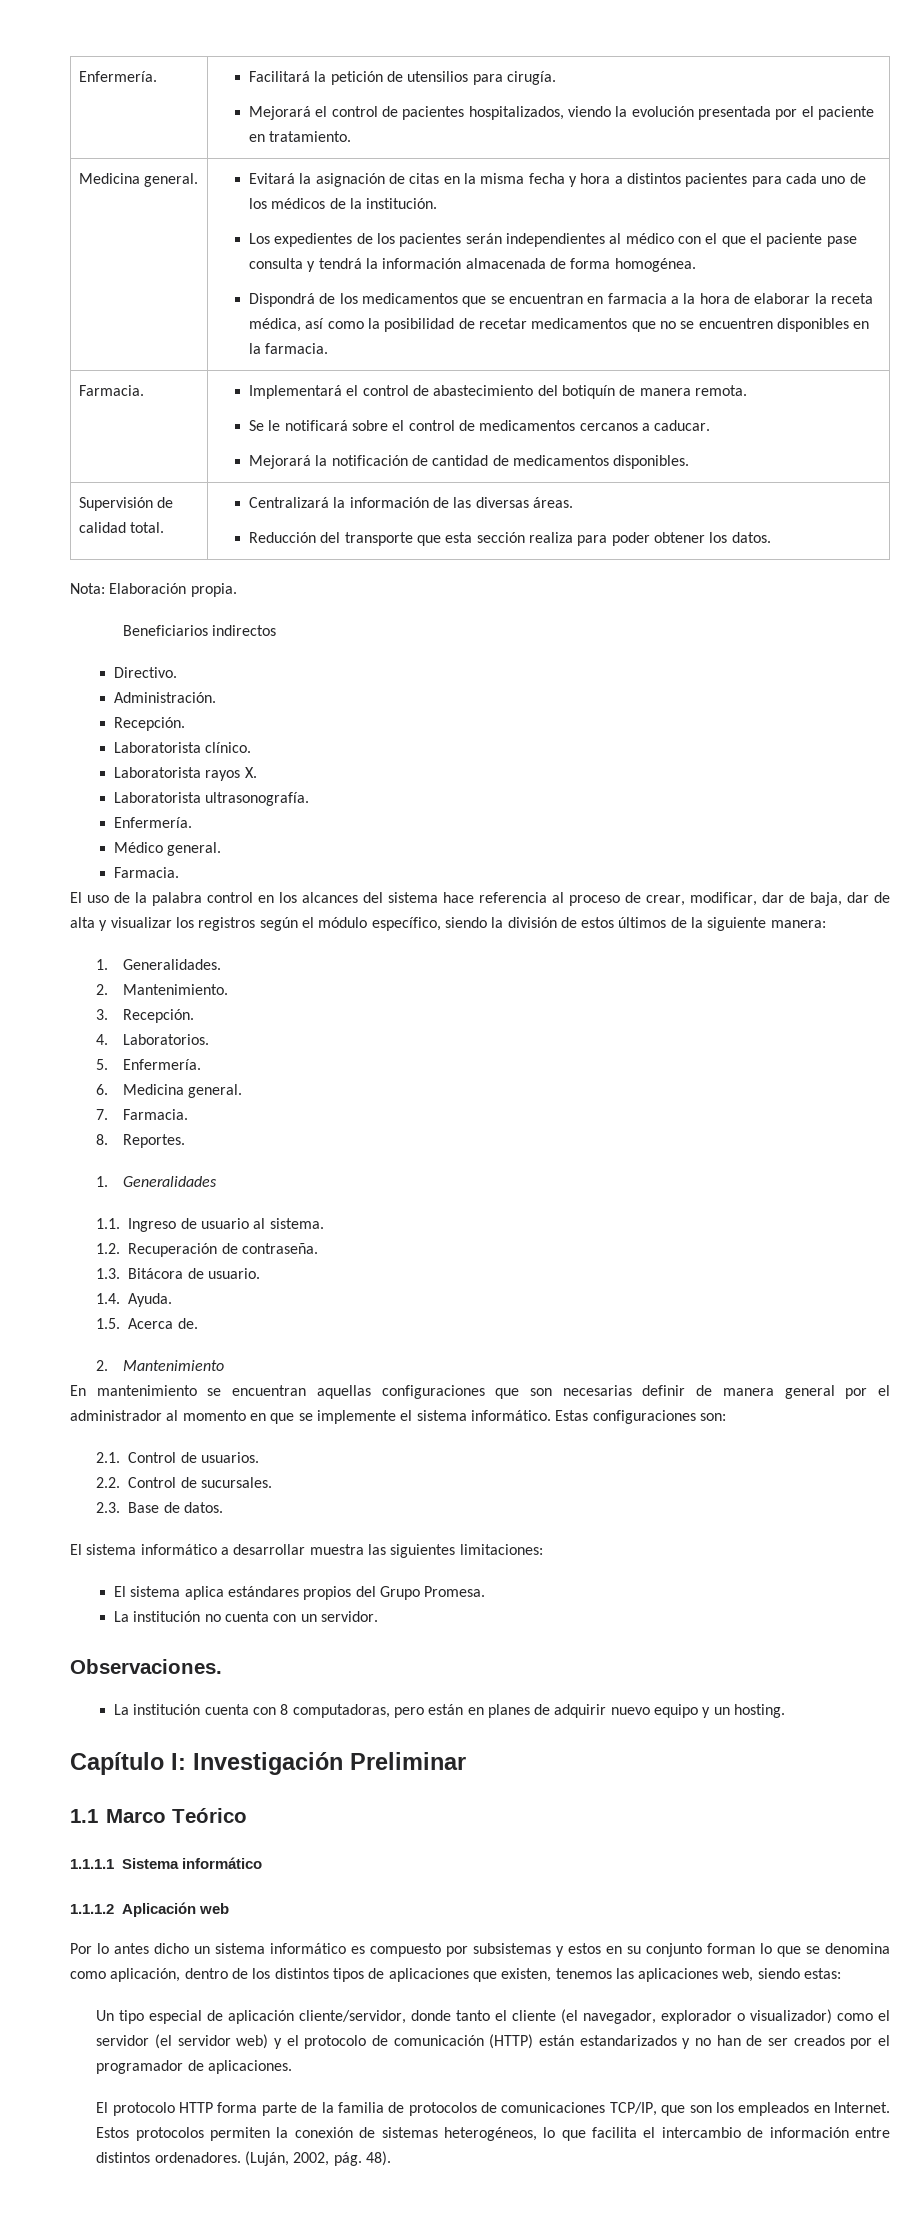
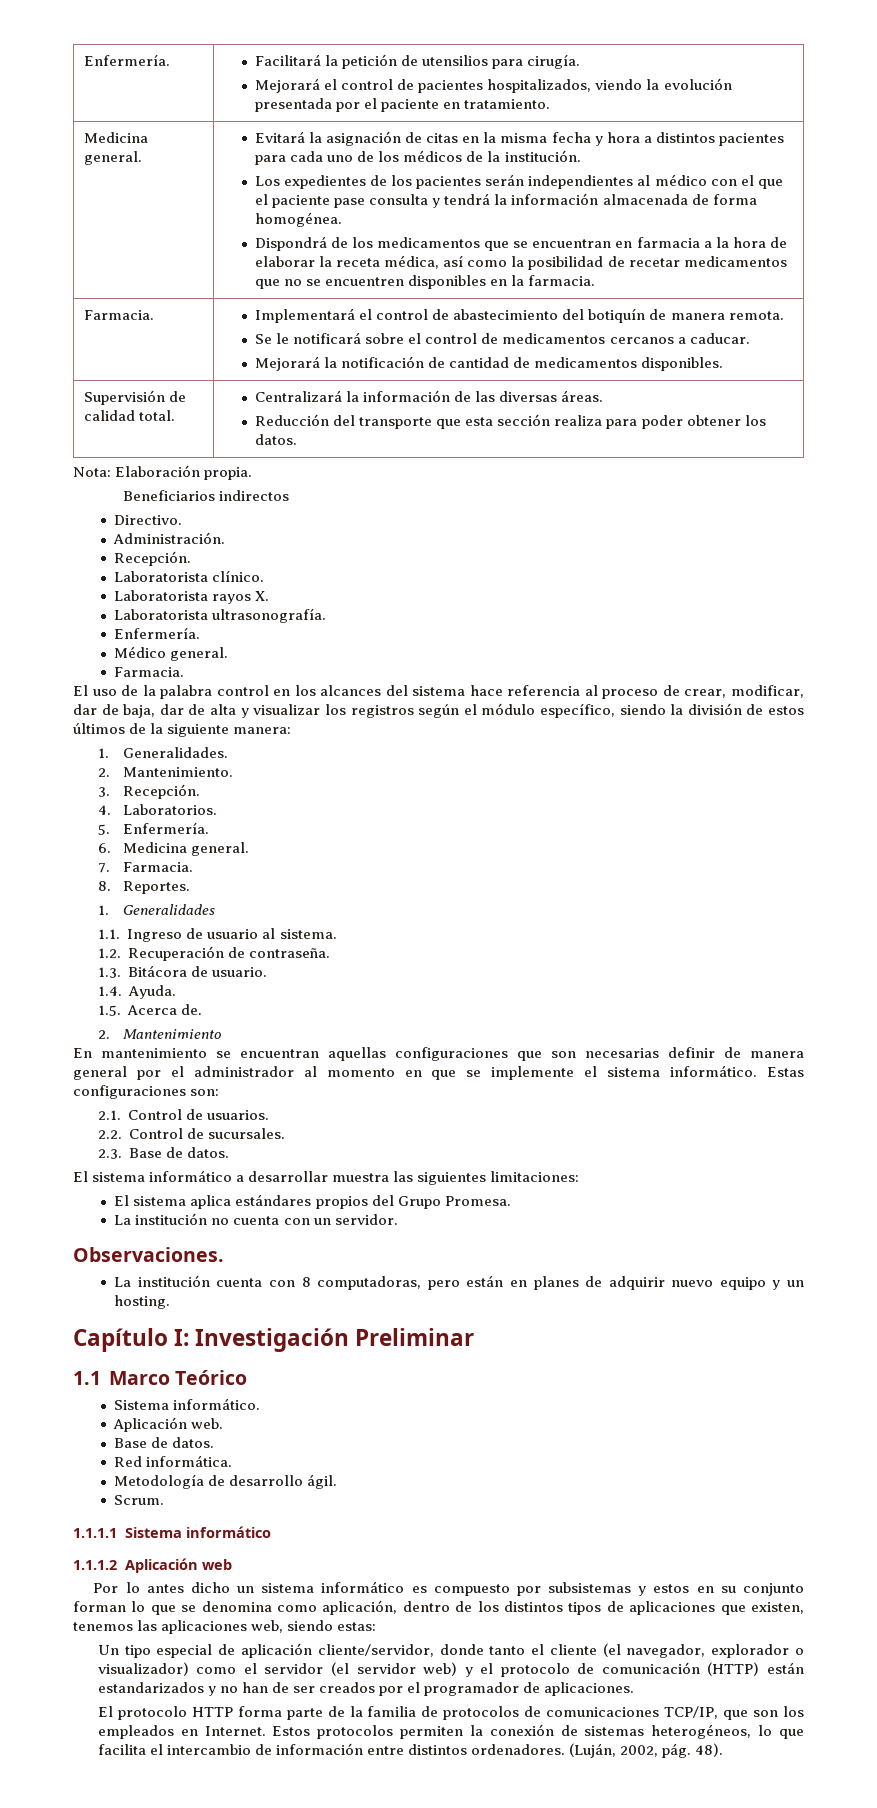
(247, 1815) none -> [114,1398,261,1410] [113,1417,224,1432] [114,1437,215,1448] [114,1455,233,1467] [114,1474,338,1489] [114,1495,165,1505] // Sistema informático. // Aplicación web. // Base de datos. // Red informática. // Metodología de desarrollo ágil. // Scrum.

